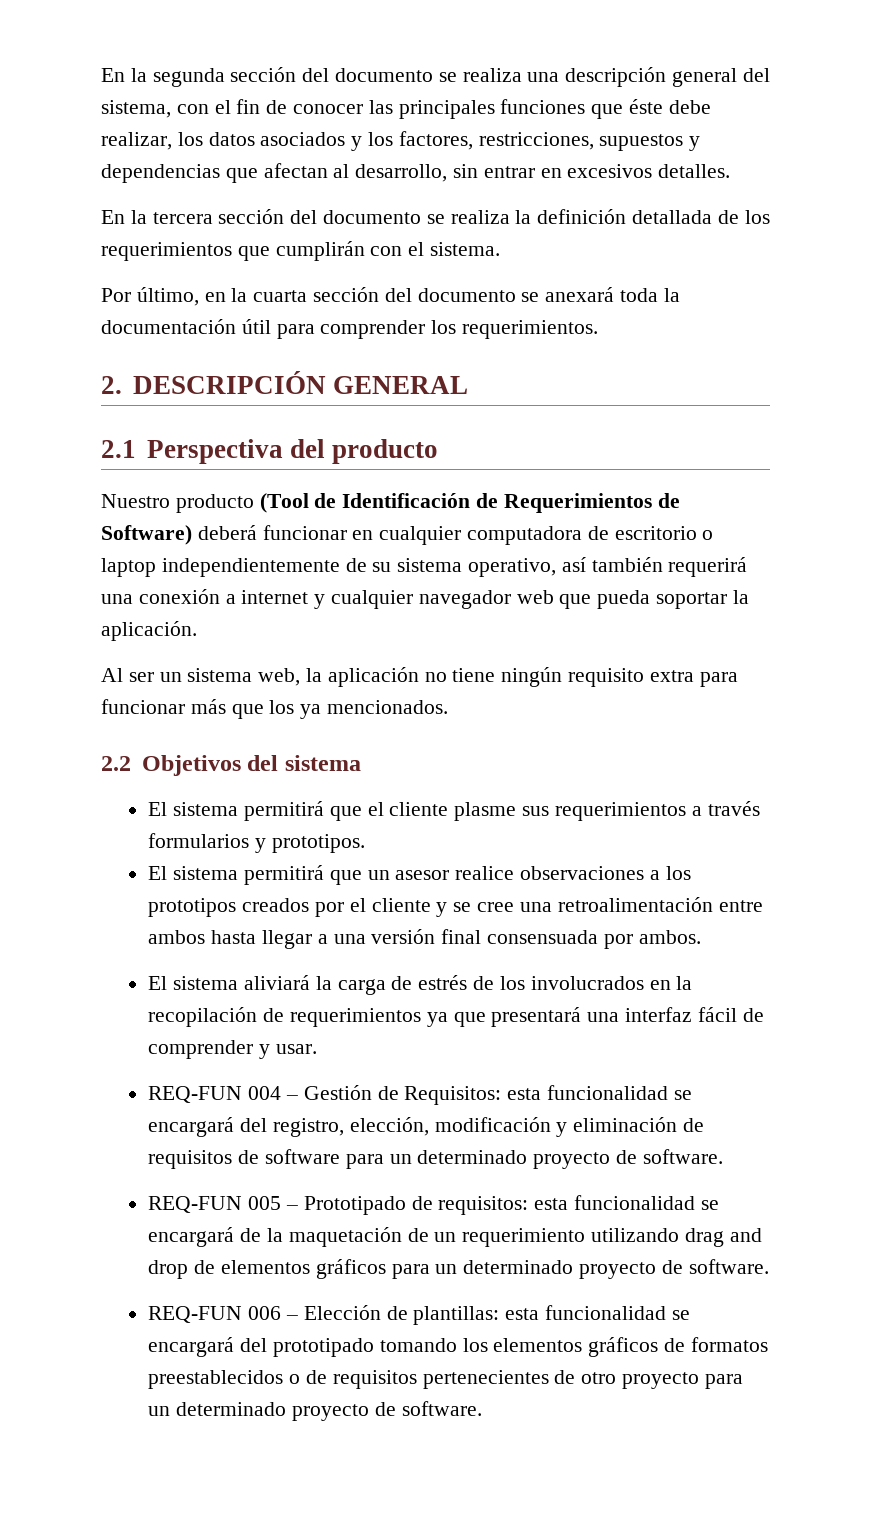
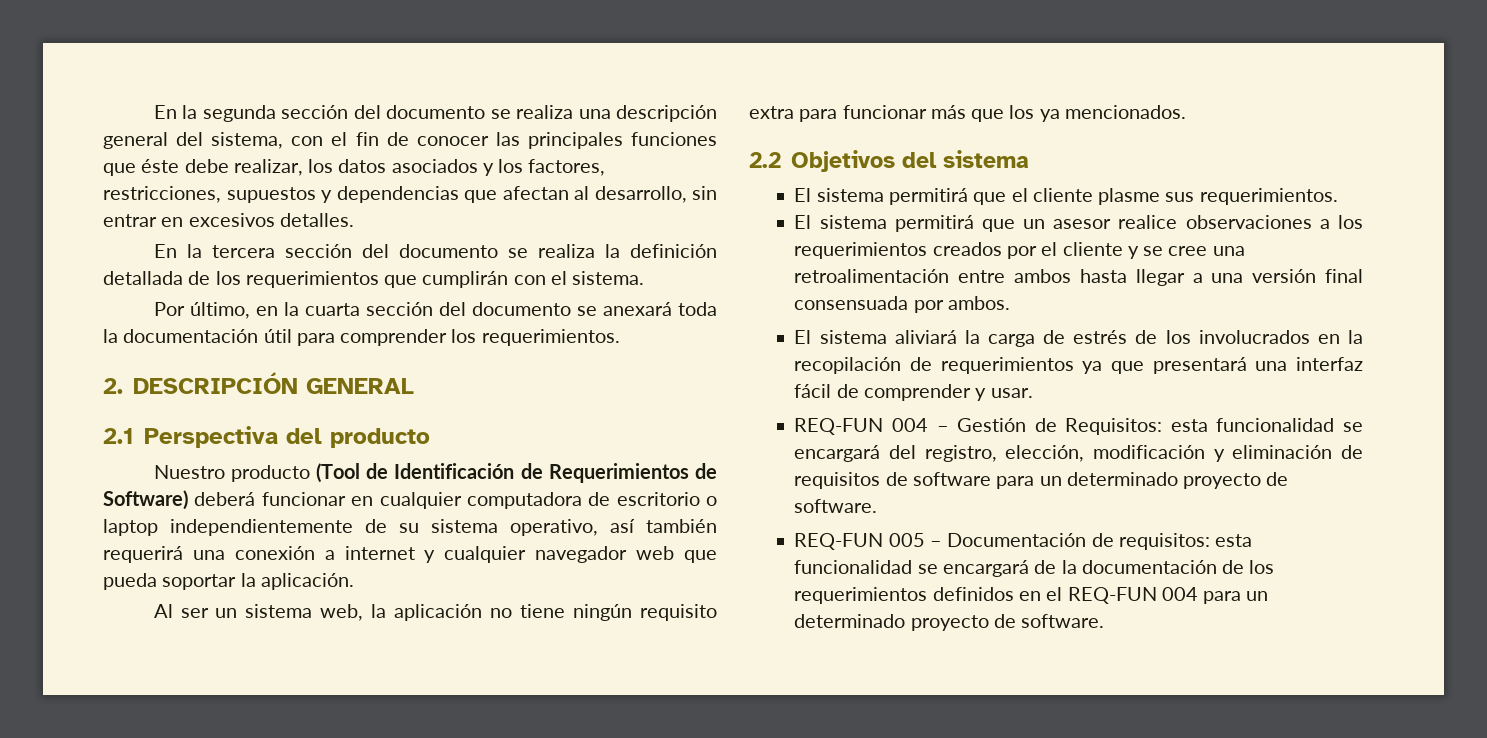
[554,801,760,821] [148,833,366,853] requerimientos a través formularios y prototipos. -> [1199,188,1338,205] requerimientos.
[148,898,237,917] prototipos -> [794,242,928,259] requerimientos
[303,1196,406,1215] Prototipado -> [947,533,1087,547] Documentación
[288,1227,762,1247] [148,1259,769,1279] [148,1305,690,1325] [148,1337,768,1357] [148,1370,743,1389] [148,1401,482,1421] maquetación de un requerimiento utilizando drag and drop de elementos gráficos para un determinado proyecto de software. // REQ-FUN 006 – Elección de plantillas: esta funcionalidad se encargará del prototipado tomando los elementos gráficos de formatos preestablecidos o de requisitos pertenecientes de otro proyecto para un determinado proyecto de software. -> [1081,560,1275,574] [794,587,1269,604] [794,614,1105,631] documentación de los requerimientos definidos en el REQ-FUN 004 para un determinado proyecto de software.

